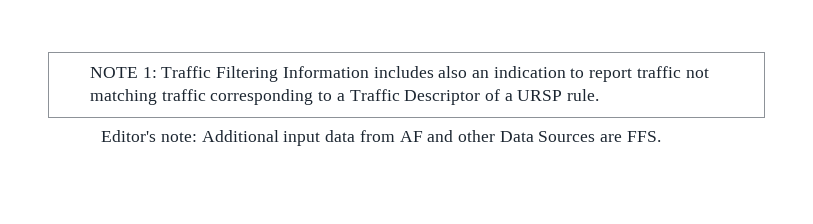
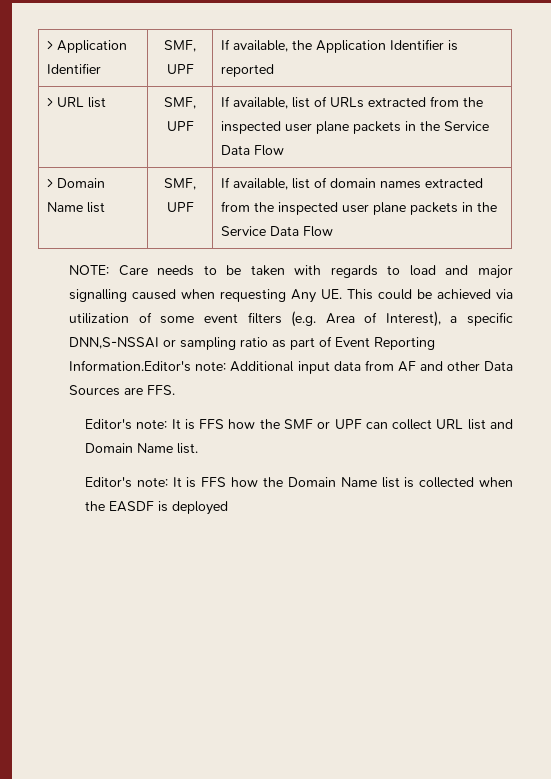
[89,66,709,82] [89,89,600,105] [101,130,157,142] NOTE 1: Traffic Filtering Information includes also an indication to report traffic not matching traffic corresponding to a Traffic Descriptor of a URSP rule. // Editor's -> [47,40,128,53] [47,63,102,74] [164,40,196,52] [166,64,194,74] [221,39,459,53] [221,64,275,77] [47,97,107,108] [164,97,196,109] [166,121,194,131] [221,96,484,109] [221,121,490,134] [221,145,285,156] [47,178,106,188] [47,202,106,213] [164,178,196,190] [166,202,194,212] [221,177,484,190] [221,201,498,215] [221,226,334,237] [69,265,513,279] [69,289,513,303] [69,311,513,327] [69,336,436,350] [69,360,192,372] > Application Identifier | SMF, UPF | If available, the Application Identifier is reported // > URL list | SMF, UPF | If available, list of URLs extracted from the inspected user plane packets in the Service Data Flow // > Domain Name list | SMF, UPF | If available, list of domain names extracted from the inspected user plane packets in the Service Data Flow // NOTE: Care needs to be taken with regards to load and major signalling caused when requesting Any UE. This could be achieved via utilization of some event filters (e.g. Area of Interest), a specific DNN,S-NSSAI or sampling ratio as part of Event Reporting Information.Editor's
(661, 136) none -> [84,419,513,430] [84,443,198,454] [84,477,513,488] [84,501,228,515] // Editor's note: It is FFS how the SMF or UPF can collect URL list and Domain Name list. // Editor's note: It is FFS how the Domain Name list is collected when the EASDF is deployed

